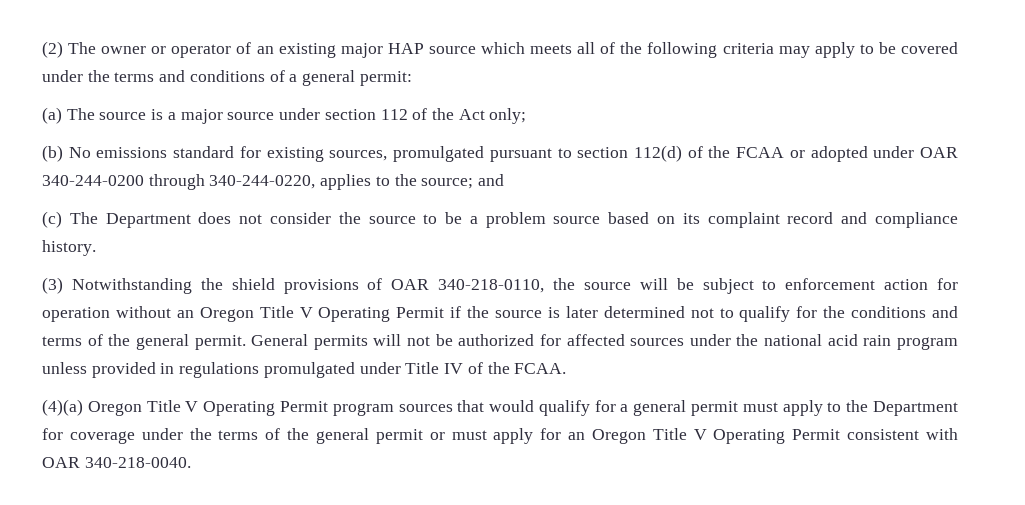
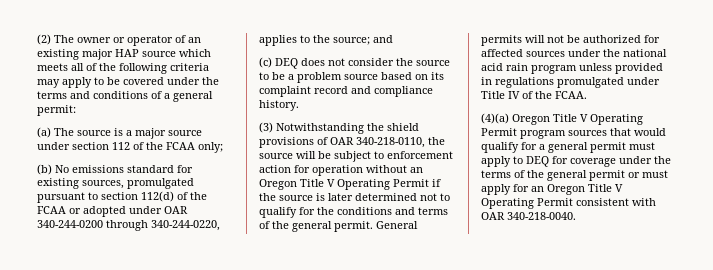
[458,109,485,120] Act -> [166,142,195,150] FCAA
[69,212,191,228] The Department -> [275,58,298,69] DEQ
[846,400,958,416] the Department -> [526,156,549,167] DEQ

